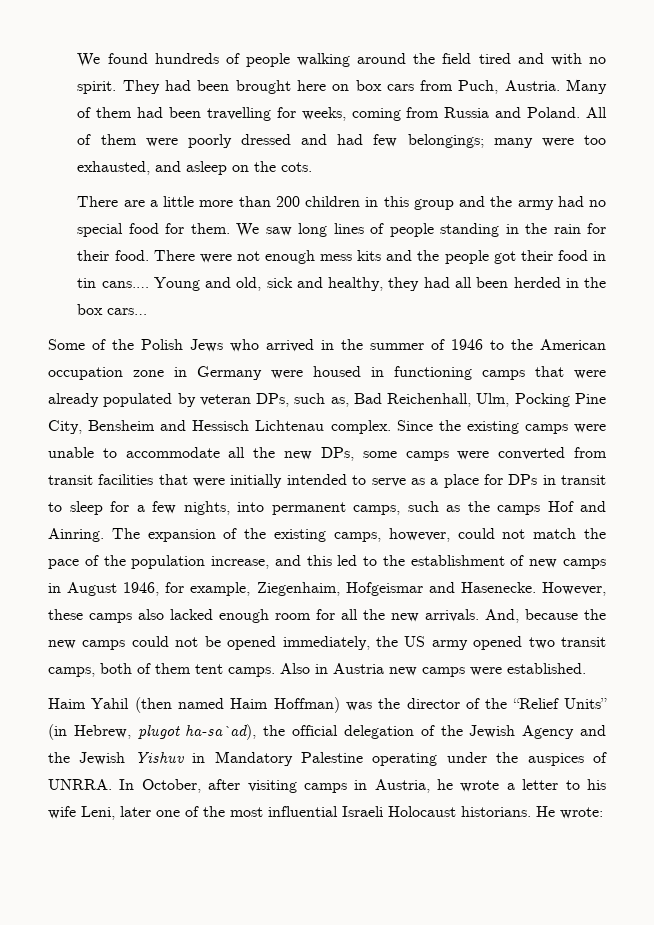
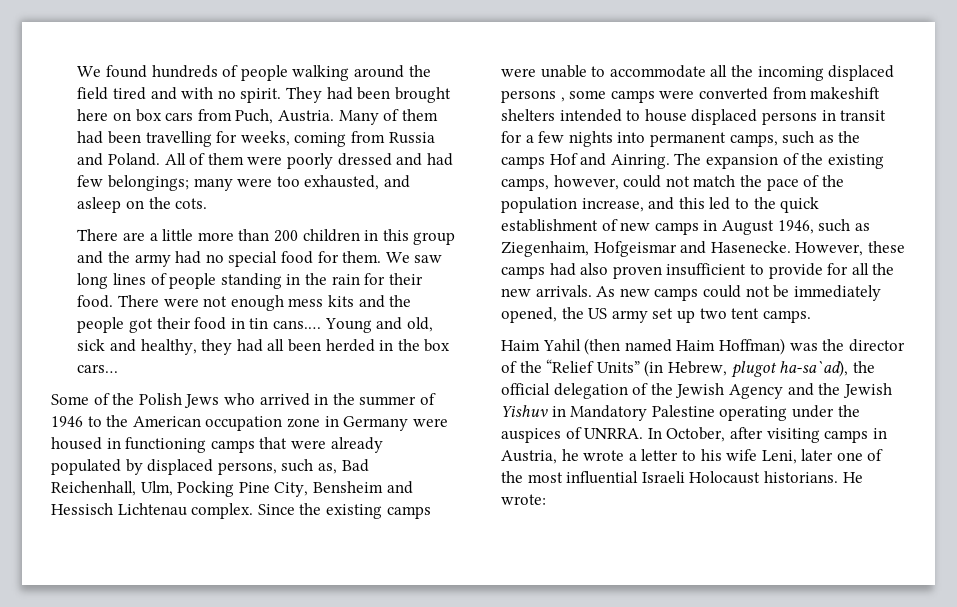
[199,393,290,407] veteran DPs, -> [147,459,277,475] displaced persons,
[284,447,354,461] new DPs, -> [757,65,895,81] [501,90,565,103] incoming displaced persons ,
[48,474,606,488] [48,501,103,515] transit facilities that were initially intended to serve as a place for DPs in transit to sleep -> [810,87,881,99] [501,109,887,125] makeshift shelters intended to house displaced persons in transit
[183,501,230,515] nights, -> [568,131,613,147] nights
(405, 560) none -> [780,197,820,213] quick
[165,582,251,596] for example, -> [818,219,870,232] such as
[138,609,311,623] also lacked enough room -> [549,263,823,279] had also proven insufficient to provide
[485,609,606,623] And, because the -> [596,286,616,297] As
[227,636,370,650] opened immediately, -> [793,285,881,301] [501,307,557,323] immediately opened,
[473,636,607,650] [48,663,586,677] opened two transit camps, both of them tent camps. Also in Austria new camps were established. -> [652,308,811,323] set up two tent camps.

